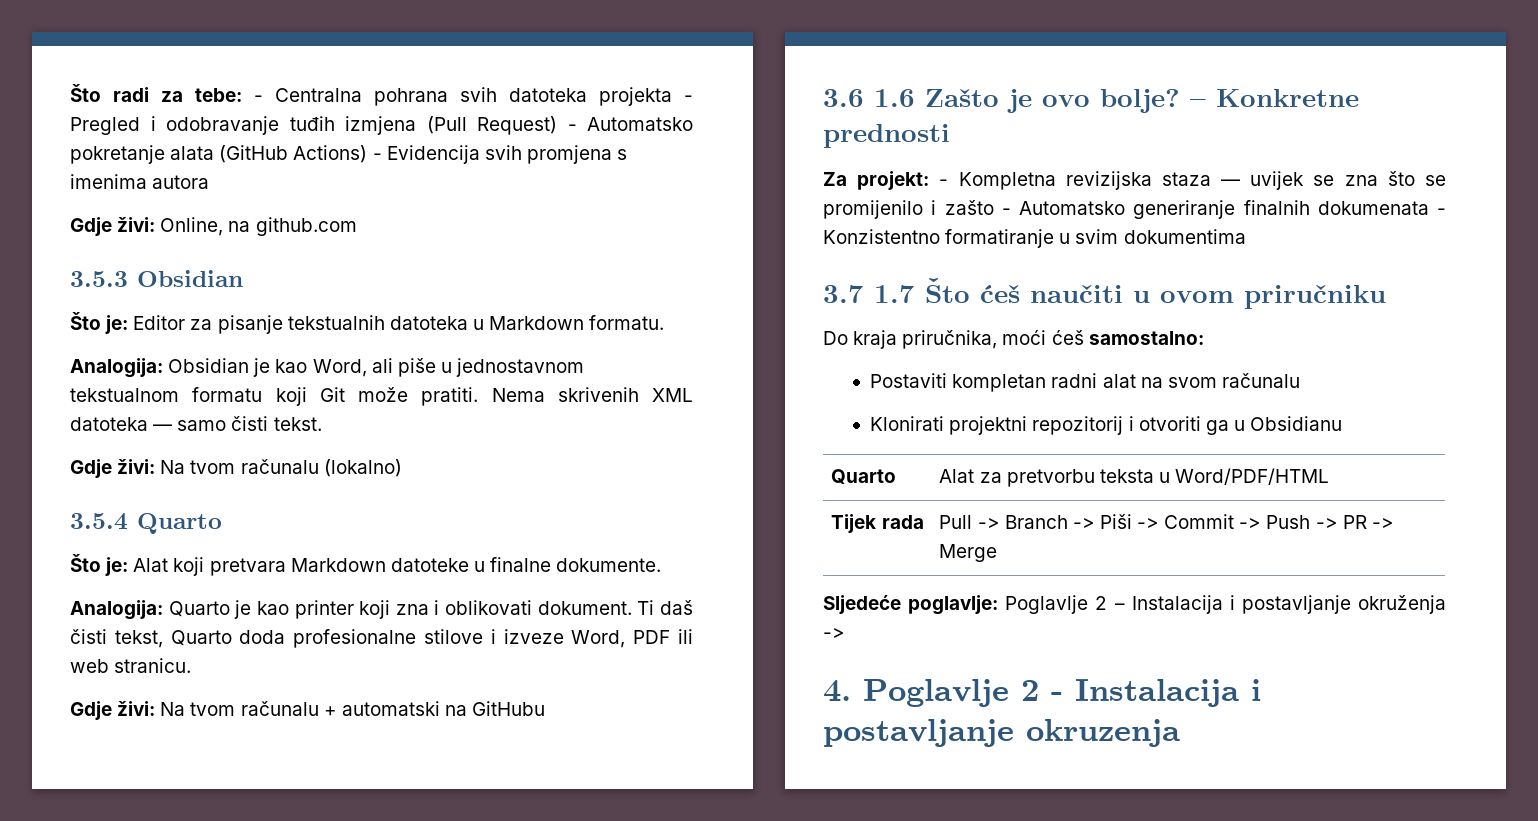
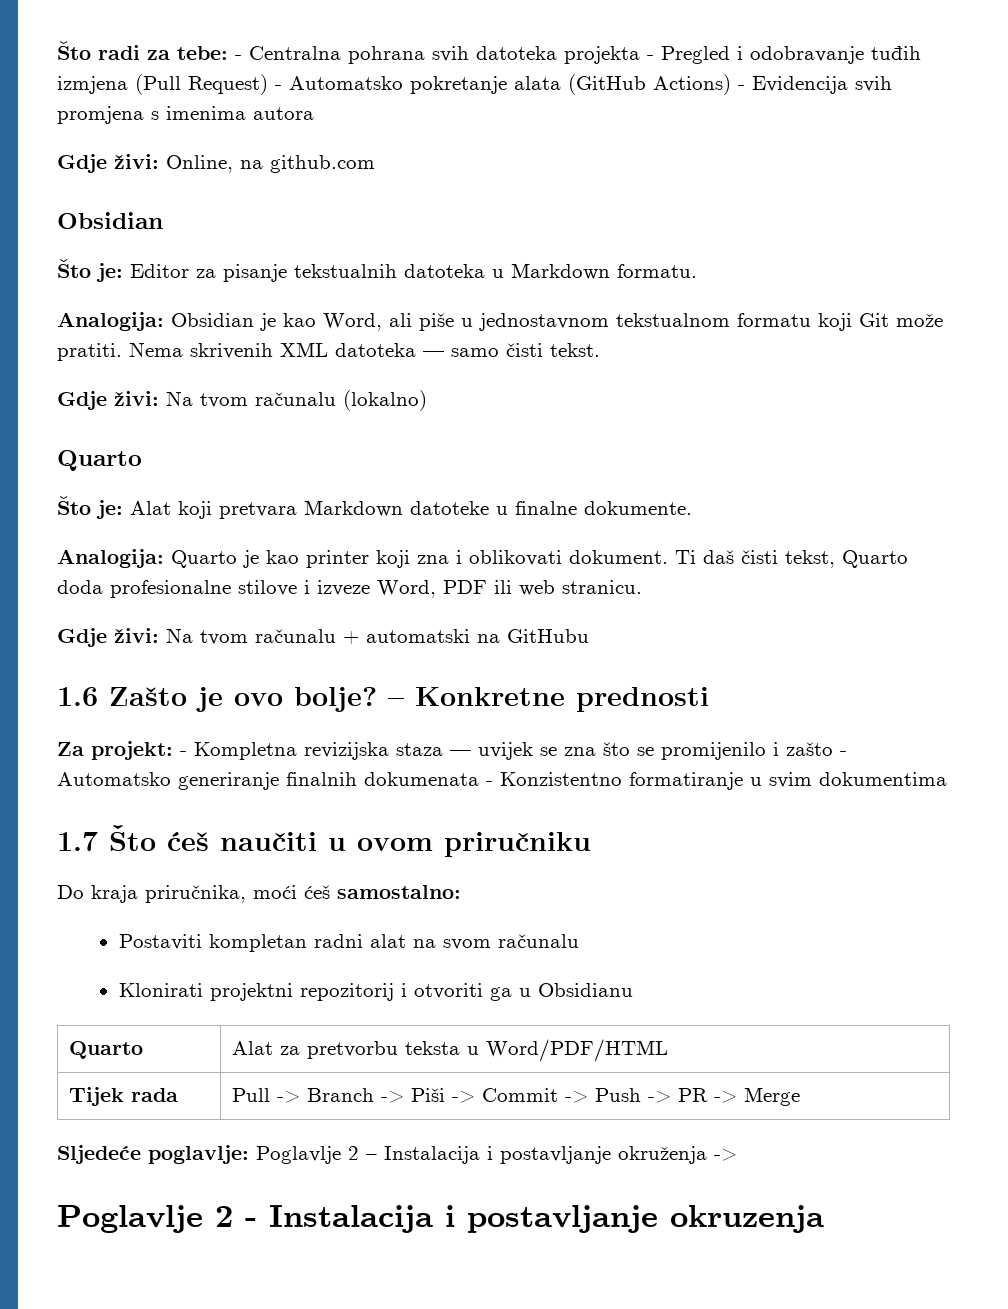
[70,271,128,287] 3.5.3 -> (375, 164) none
[70,513,128,530] 3.5.4 -> (427, 400) none
[823,89,864,107] 3.6 -> (589, 636) none
[823,285,864,303] 3.7 -> (947, 779) none
[823,680,851,702] 4. -> (737, 1154) none

